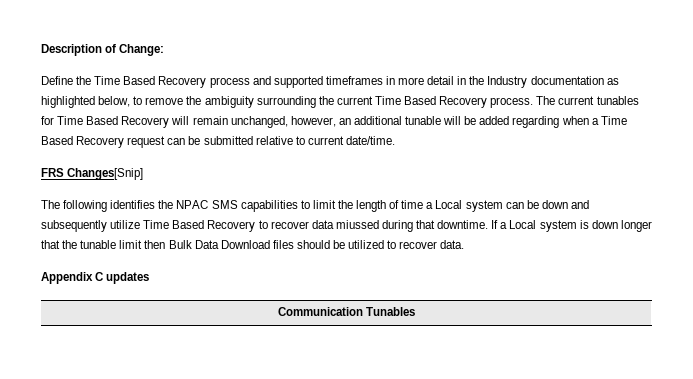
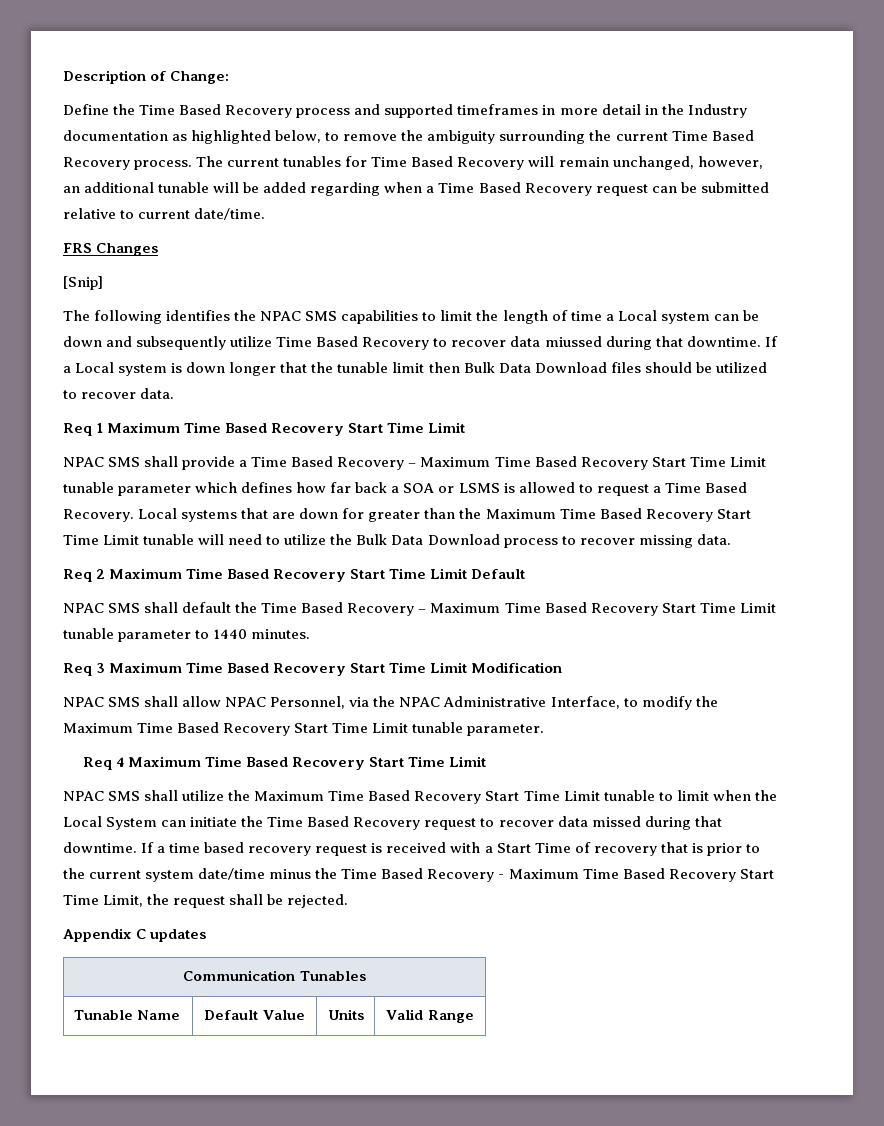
[67,168,144,180] Changes[Snip] -> [96,243,159,256] [63,276,103,290] Changes // [Snip]
(465, 244) none -> [63,422,466,436] [63,456,766,470] [63,482,747,496] [63,508,751,522] [63,534,731,548] [63,568,526,582] [63,602,776,616] [63,628,311,642] [63,662,563,676] [63,696,718,710] [63,722,545,736] [82,756,487,770] [63,790,777,804] [63,816,722,830] [63,842,760,856] [63,868,774,882] [63,894,349,908] // Req 1 Maximum Time Based Recovery Start Time Limit // NPAC SMS shall provide a Time Based Recovery – Maximum Time Based Recovery Start Time Limit tunable parameter which defines how far back a SOA or LSMS is allowed to request a Time Based Recovery. Local systems that are down for greater than the Maximum Time Based Recovery Start Time Limit tunable will need to utilize the Bulk Data Download process to recover missing data. // Req 2 Maximum Time Based Recovery Start Time Limit Default // NPAC SMS shall default the Time Based Recovery – Maximum Time Based Recovery Start Time Limit tunable parameter to 1440 minutes. // Req 3 Maximum Time Based Recovery Start Time Limit Modification // NPAC SMS shall allow NPAC Personnel, via the NPAC Administrative Interface, to modify the Maximum Time Based Recovery Start Time Limit tunable parameter. // Req 4 Maximum Time Based Recovery Start Time Limit // NPAC SMS shall utilize the Maximum Time Based Recovery Start Time Limit tunable to limit when the Local System can initiate the Time Based Recovery request to recover data missed during that downtime. If a time based recovery request is received with a Start Time of recovery that is prior to the current system date/time minus the Time Based Recovery - Maximum Time Based Recovery Start Time Limit, the request shall be rejected.
(416, 311) none -> [73,1010,180,1020] [204,1010,305,1020] [327,1009,364,1020] [386,1009,474,1023] // Tunable Name | Default Value | Units | Valid Range

